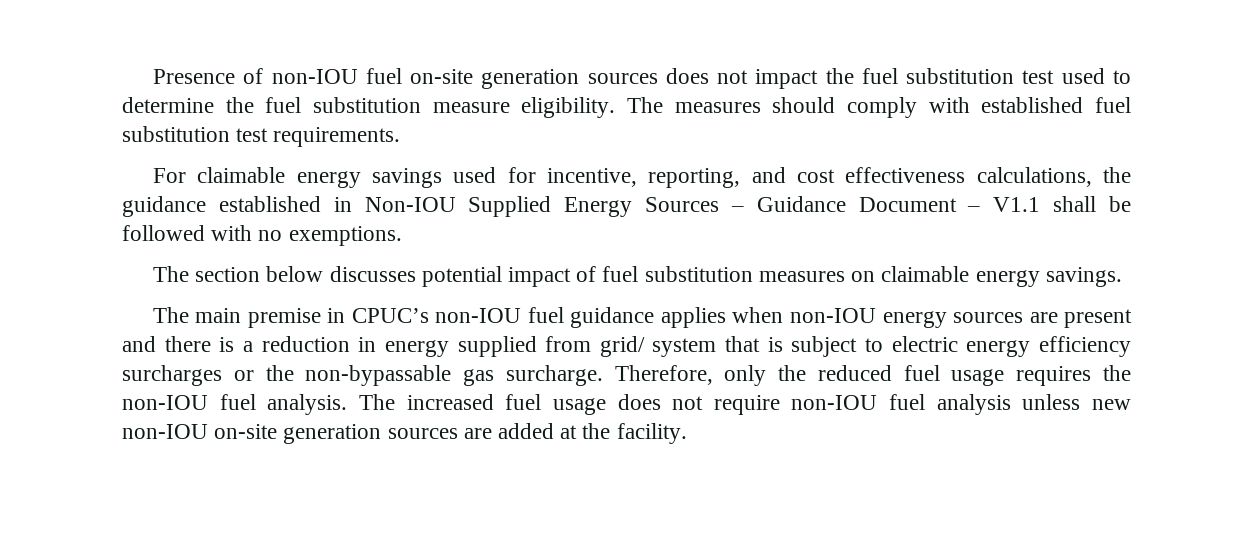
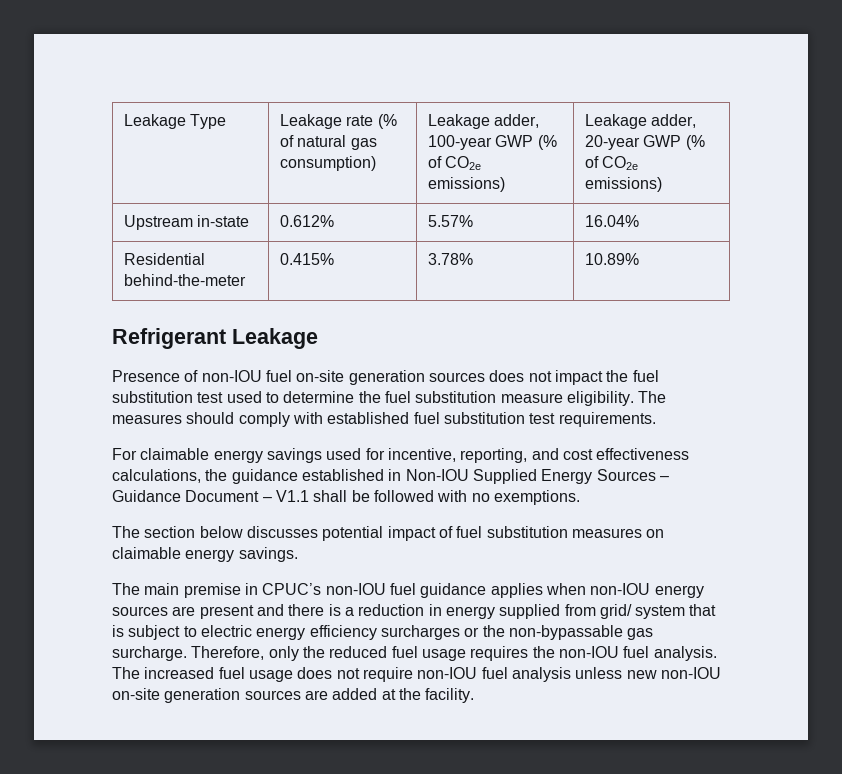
(152, 76) none -> [123,114,227,129] [279,114,397,129] [279,135,377,150] [279,156,376,171] [427,114,540,129] [427,135,557,150] [427,156,482,170] [427,177,505,192] [584,114,697,129] [584,135,705,150] [584,156,639,170] [584,177,662,192] [123,215,250,230] [279,215,334,227] [427,215,473,227] [584,215,639,227] [123,253,205,265] [123,274,246,286] [279,253,334,265] [427,253,473,265] [584,253,639,265] [112,328,318,349] Leakage Type | Leakage rate (% of natural gas consumption) | Leakage adder, 100-year GWP (% of CO2e emissions) | Leakage adder, 20-year GWP (% of CO2e emissions) // Upstream in-state | 0.612% | 5.57% | 16.04% // Residential behind-the-meter | 0.415% | 3.78% | 10.89% // Refrigerant Leakage //

